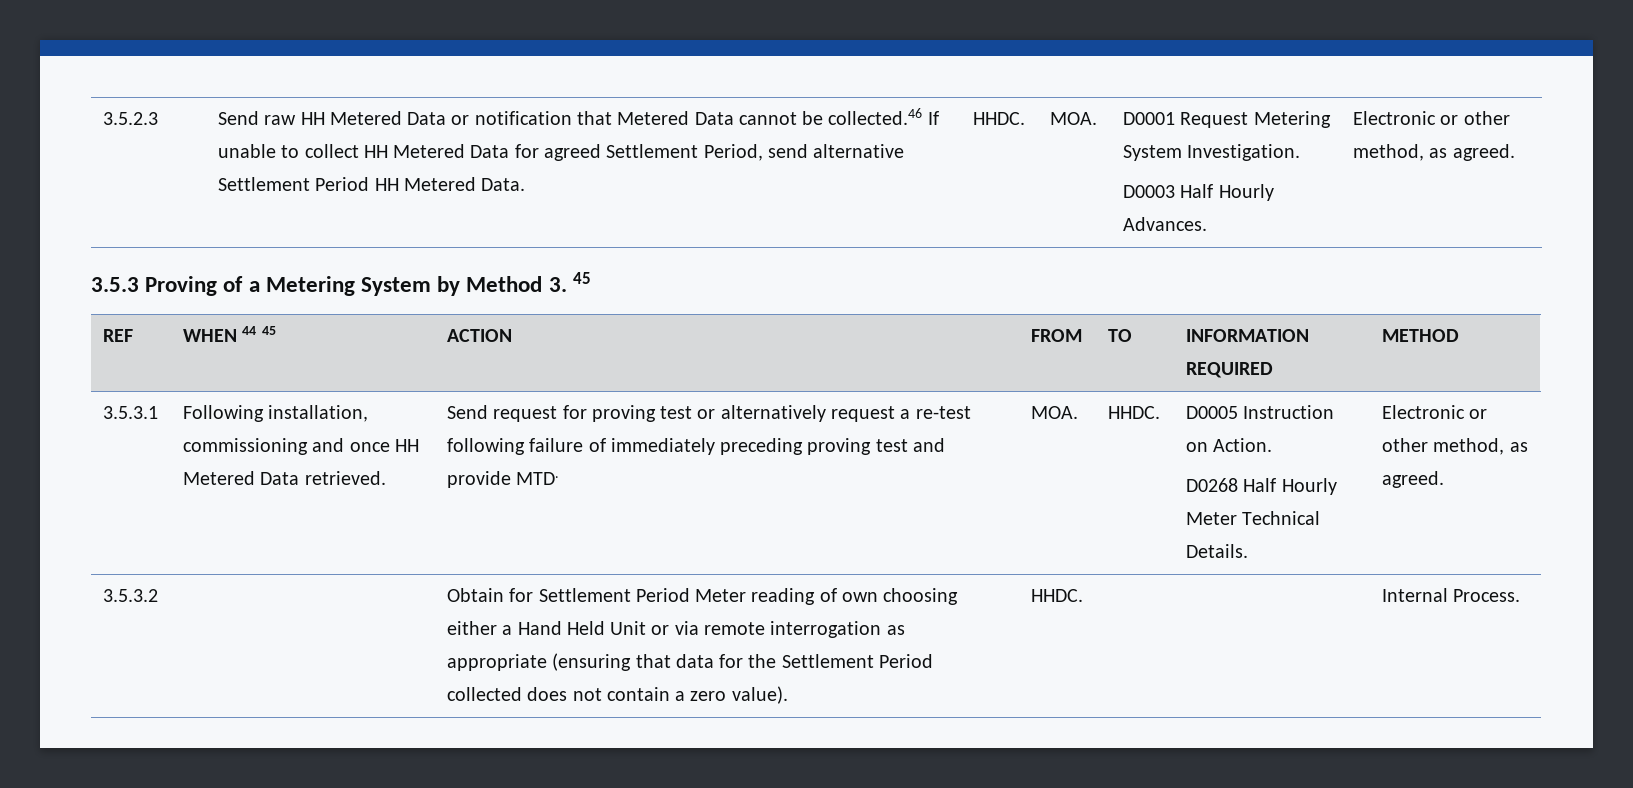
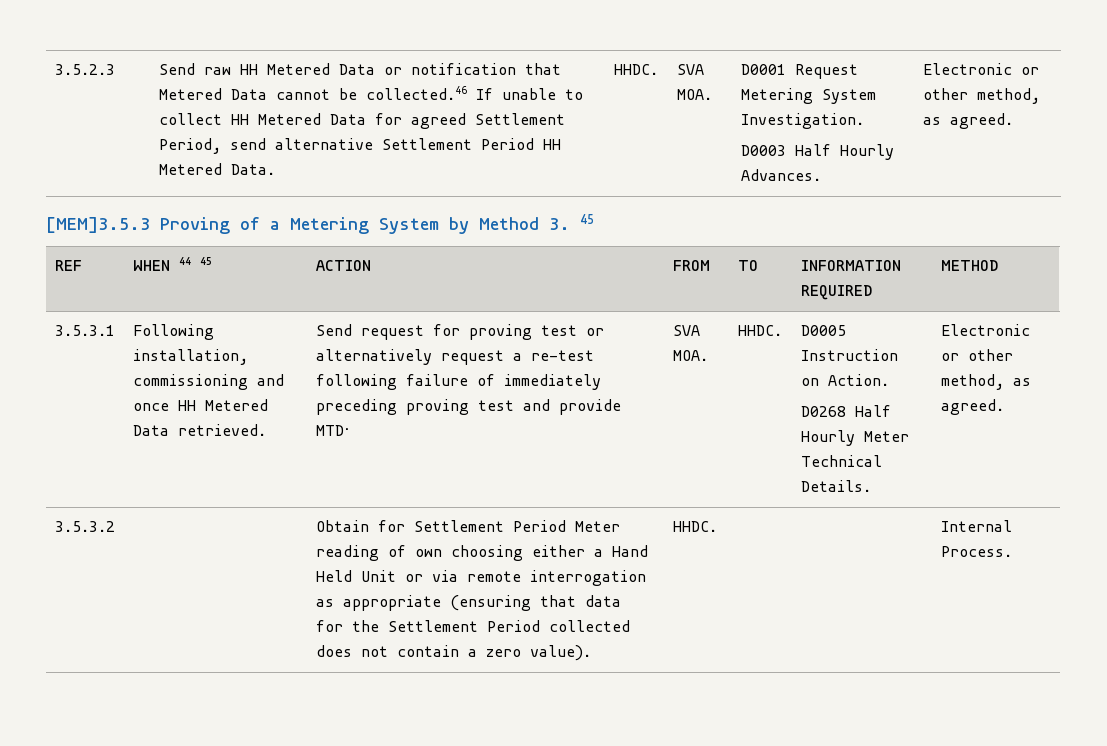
(1026, 118) none -> [676,64,704,75] SVA
[91,277,139,292] 3.5.3 -> [46,217,150,233] [MEM]3.5.3
(560, 478) none -> [672,325,700,336] SVA

